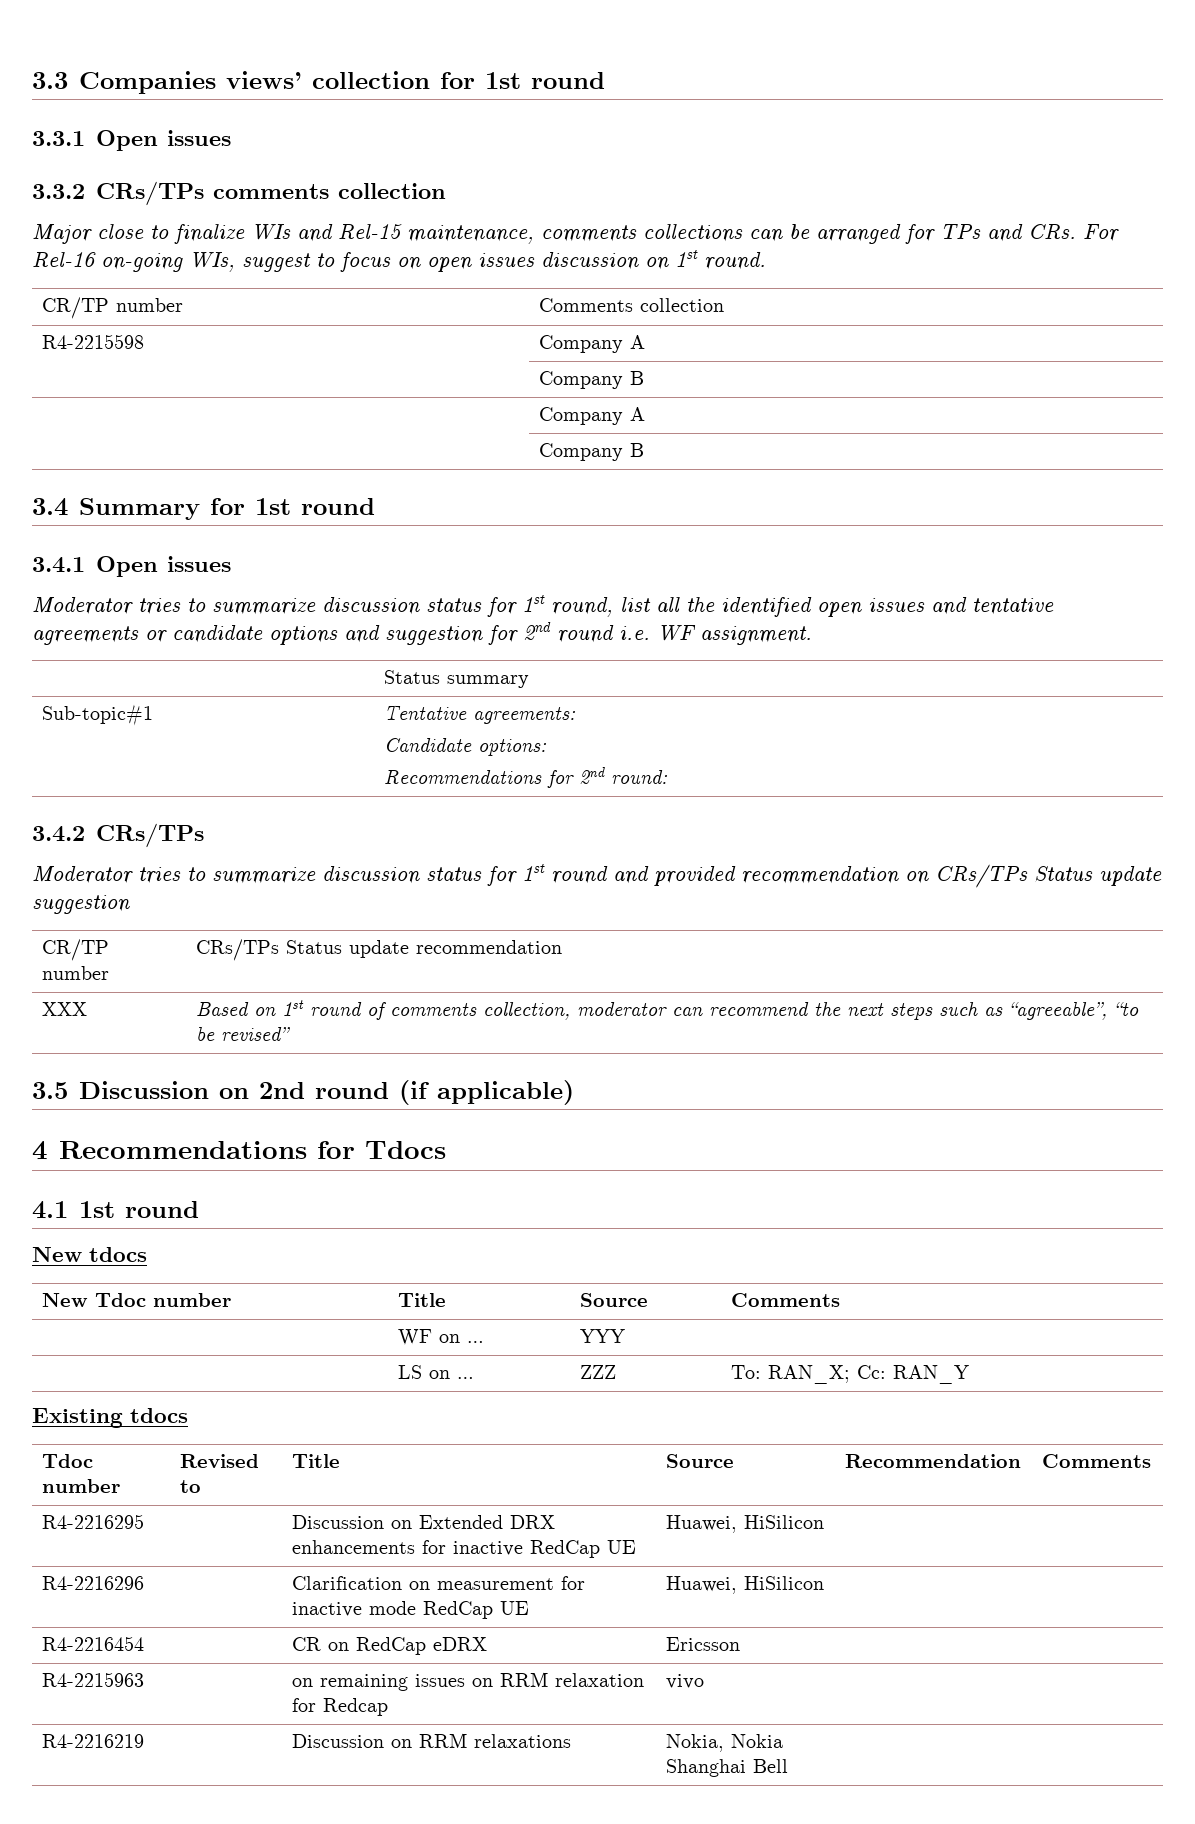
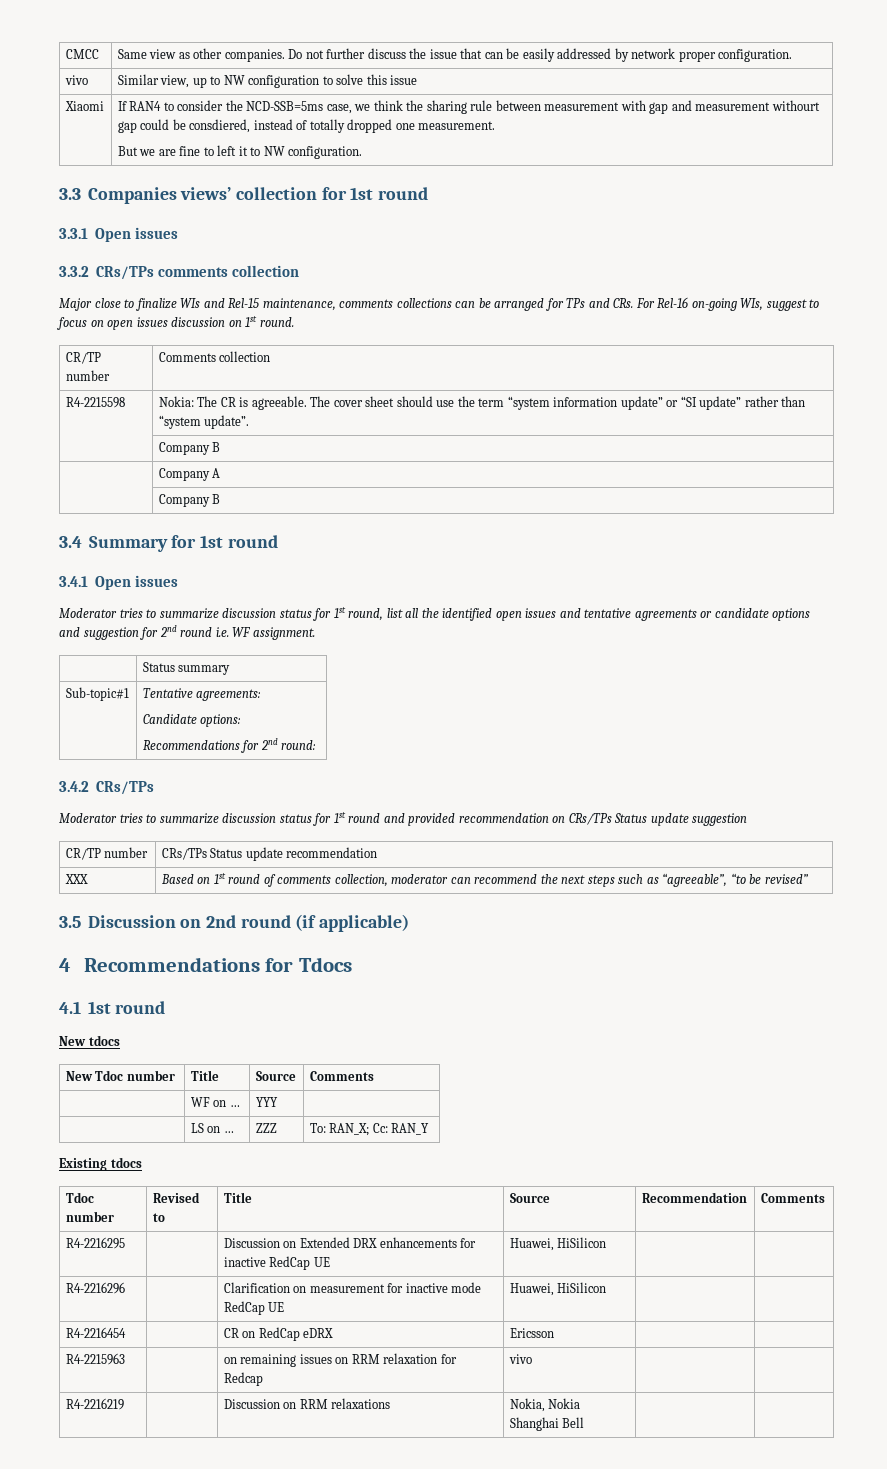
(32, 80) none -> [65,49,99,59] [117,48,793,62] [64,75,88,85] [117,74,418,88] [64,101,104,111] [117,100,820,114] [117,119,496,133] [117,145,363,159] CMCC | Same view as other companies. Do not further discuss the issue that can be easily addressed by network proper configuration. // vivo | Similar view, up to NW configuration to solve this issue // Xiaomi | If RAN4 to consider the NCD-SSB=5ms case, we think the sharing rule between measurement with gap and measurement withourt gap could be consdiered, instead of totally dropped one measurement. // But we are fine to left it to NW configuration. //
[538,335,645,353] Company A -> [158,396,806,410] [158,415,250,429] Nokia: The CR is agreeable. The cover sheet should use the term “system information update” or “SI update” rather than “system update”.

